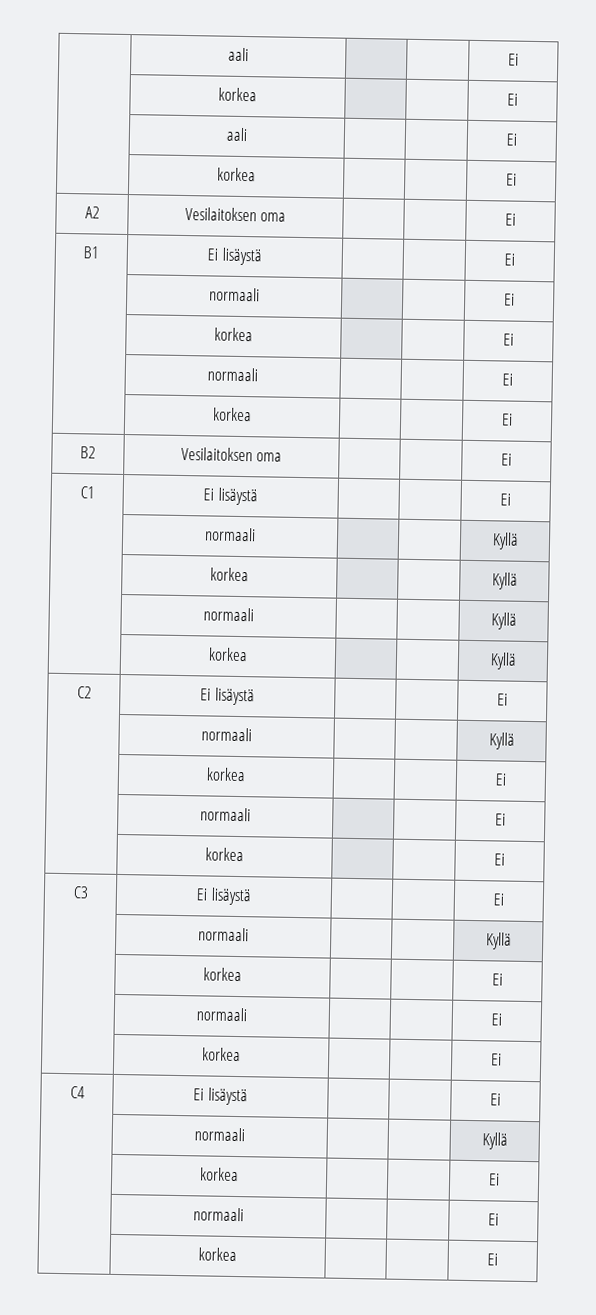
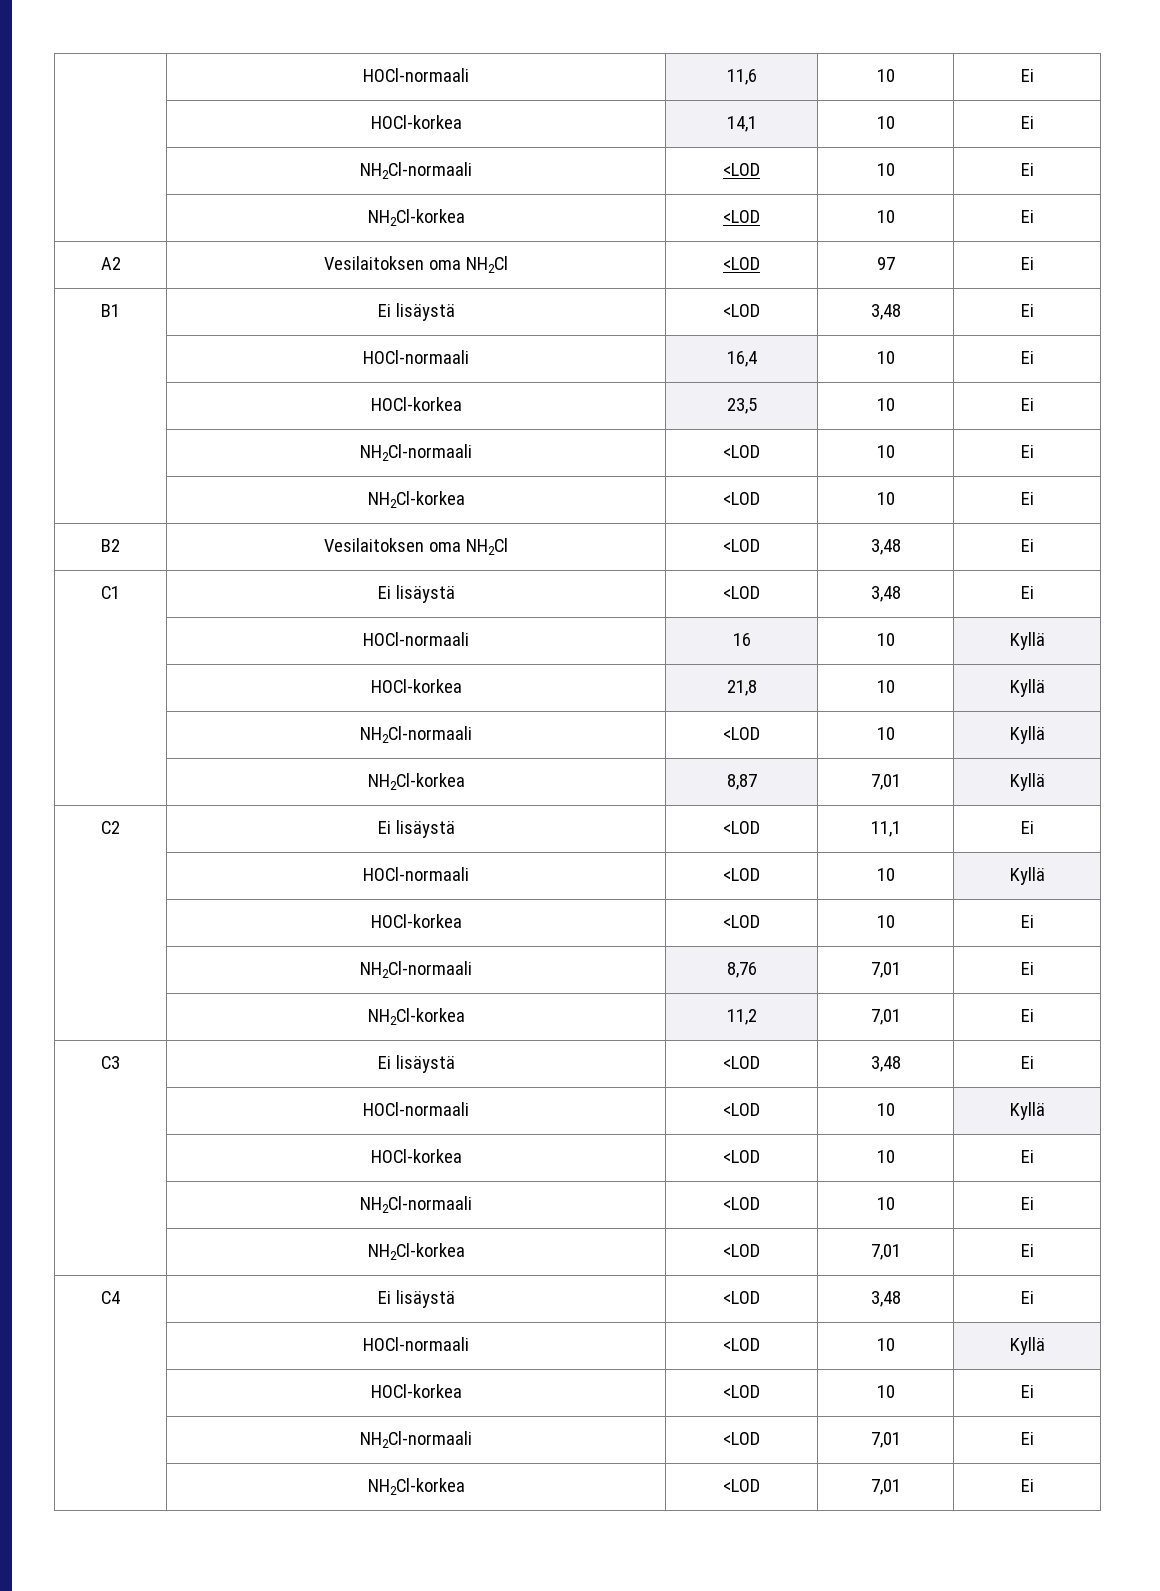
[228,47,249,62] [508,53,519,66] [218,87,257,102] [507,93,518,106] [226,127,248,142] [506,133,517,146] [217,167,256,182] | aali | | | Ei // | korkea | | | Ei // | aali | | | Ei // | korkea | | -> [363,68,469,82] [726,69,757,85] [876,69,895,82] [1020,69,1034,82] [370,115,462,129] [726,116,757,132] [876,116,895,129] [1020,116,1034,129] [360,162,472,179] [723,163,760,176] [876,163,895,176] [1020,163,1034,176] [367,209,465,226] [723,210,760,223] [876,210,895,223] | HOCl-normaali | 11,6 | 10 | Ei // | HOCl-korkea | 14,1 | 10 | Ei // | NH2Cl-normaali | <LOD | 10 | Ei // | NH2Cl-korkea | <LOD | 10
(287, 217) | | -> [465,256,508,273] [723,257,760,270] [876,257,895,270] NH2Cl | <LOD | 97
[504,253,515,266] [209,287,260,302] [504,293,515,306] [214,327,253,342] [503,333,514,346] [207,367,258,382] [502,373,513,386] [213,407,252,422] | | Ei // | normaali | | | Ei // | korkea | | | Ei // | normaali | | | Ei // | korkea | | -> [723,304,760,317] [870,304,901,320] [1020,304,1034,317] [363,350,469,364] [726,351,757,367] [876,351,895,364] [1020,351,1034,364] [370,397,462,411] [726,398,757,414] [876,398,895,411] [1020,398,1034,411] [360,444,472,461] [723,445,760,458] [876,445,895,458] [1020,445,1034,458] [367,491,465,508] [723,492,760,505] [876,492,895,505] <LOD | 3,48 | Ei // | HOCl-normaali | 16,4 | 10 | Ei // | HOCl-korkea | 23,5 | 10 | Ei // | NH2Cl-normaali | <LOD | 10 | Ei // | NH2Cl-korkea | <LOD | 10
(283, 457) | | -> [465,538,508,555] [723,539,760,552] [870,539,901,555] NH2Cl | <LOD | 3,48
[500,493,511,506] [204,527,256,542] [491,532,519,550] [210,567,249,582] [491,572,518,590] [203,607,254,622] [490,612,517,630] [208,647,248,662] | | Ei // | normaali | | | Kyllä // | korkea | | | Kyllä // | normaali | | | Kyllä // | korkea | | -> [723,586,760,599] [870,586,901,602] [1020,586,1034,599] [363,632,469,646] [732,633,751,646] [876,633,895,646] [1009,632,1045,650] [370,679,462,693] [726,680,757,696] [876,680,895,693] [1009,679,1045,697] [360,726,472,743] [723,727,760,740] [876,727,895,740] [1009,726,1045,744] [367,773,465,790] [726,774,757,790] [870,774,901,790] <LOD | 3,48 | Ei // | HOCl-normaali | 16 | 10 | Kyllä // | HOCl-korkea | 21,8 | 10 | Kyllä // | NH2Cl-normaali | <LOD | 10 | Kyllä // | NH2Cl-korkea | 8,87 | 7,01
[497,693,508,706] [201,727,252,742] [488,732,515,750] [206,767,246,782] [495,773,507,786] [200,807,251,822] [495,813,506,826] [205,847,244,862] | | Ei // | normaali | | | Kyllä // | korkea | | | Ei // | normaali | | | Ei // | korkea | | -> [723,821,760,834] [870,821,901,837] [1020,821,1034,834] [363,867,469,881] [723,868,760,881] [876,868,895,881] [1009,867,1045,885] [370,914,462,928] [723,915,760,928] [876,915,895,928] [1020,915,1034,928] [360,961,472,978] [726,962,757,978] [870,962,901,978] [1020,962,1034,975] [367,1008,465,1025] [726,1009,757,1025] [870,1009,901,1025] <LOD | 11,1 | Ei // | HOCl-normaali | <LOD | 10 | Kyllä // | HOCl-korkea | <LOD | 10 | Ei // | NH2Cl-normaali | 8,76 | 7,01 | Ei // | NH2Cl-korkea | 11,2 | 7,01
[493,893,504,906] [198,927,249,942] [485,932,512,950] [203,967,242,982] [492,973,503,986] [196,1007,247,1022] [491,1013,502,1026] [202,1047,241,1062] | | Ei // | normaali | | | Kyllä // | korkea | | | Ei // | normaali | | | Ei // | korkea | | -> [723,1056,760,1069] [870,1056,901,1072] [1020,1056,1034,1069] [363,1102,469,1116] [723,1103,760,1116] [876,1103,895,1116] [1009,1102,1045,1120] [370,1149,462,1163] [723,1150,760,1163] [876,1150,895,1163] [1020,1150,1034,1163] [360,1196,472,1213] [723,1197,760,1210] [876,1197,895,1210] [1020,1197,1034,1210] [367,1243,465,1260] [723,1244,760,1257] [870,1244,901,1260] <LOD | 3,48 | Ei // | HOCl-normaali | <LOD | 10 | Kyllä // | HOCl-korkea | <LOD | 10 | Ei // | NH2Cl-normaali | <LOD | 10 | Ei // | NH2Cl-korkea | <LOD | 7,01
[490,1093,501,1106] [194,1127,245,1142] [481,1132,508,1150] [200,1167,239,1182] [489,1173,500,1186] [193,1207,244,1222] [488,1213,499,1226] [198,1247,237,1262] | | Ei // | normaali | | | Kyllä // | korkea | | | Ei // | normaali | | | Ei // | korkea | | -> [723,1291,760,1304] [870,1291,901,1307] [1020,1291,1034,1304] [363,1337,469,1351] [723,1338,760,1351] [876,1338,895,1351] [1009,1337,1045,1355] [370,1384,462,1398] [723,1385,760,1398] [876,1385,895,1398] [1020,1385,1034,1398] [360,1431,472,1448] [723,1432,760,1445] [870,1432,901,1448] [1020,1432,1034,1445] [367,1478,465,1495] [723,1479,760,1492] [870,1479,901,1495] <LOD | 3,48 | Ei // | HOCl-normaali | <LOD | 10 | Kyllä // | HOCl-korkea | <LOD | 10 | Ei // | NH2Cl-normaali | <LOD | 7,01 | Ei // | NH2Cl-korkea | <LOD | 7,01

